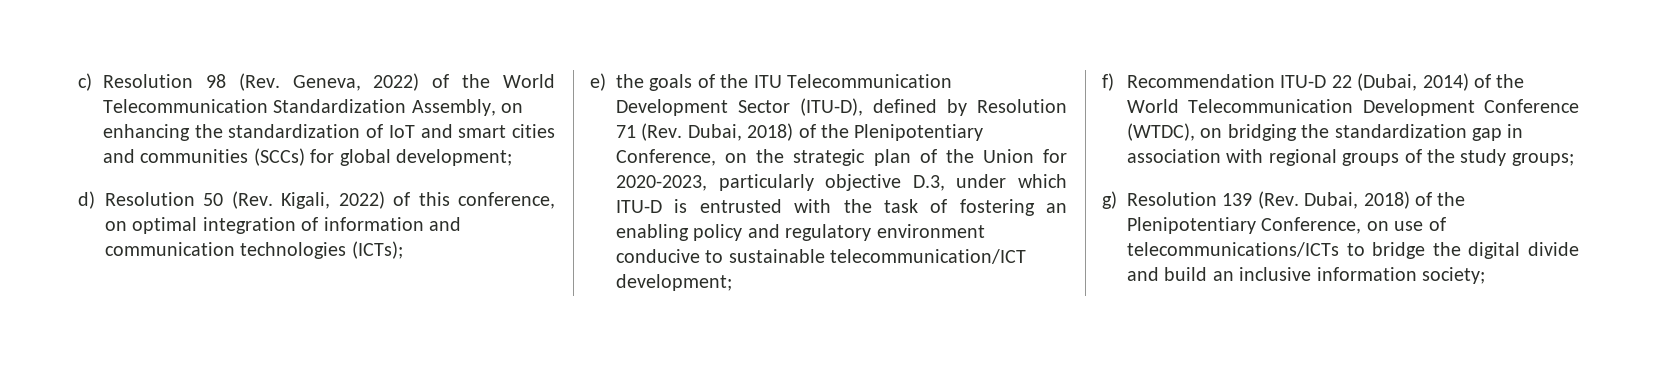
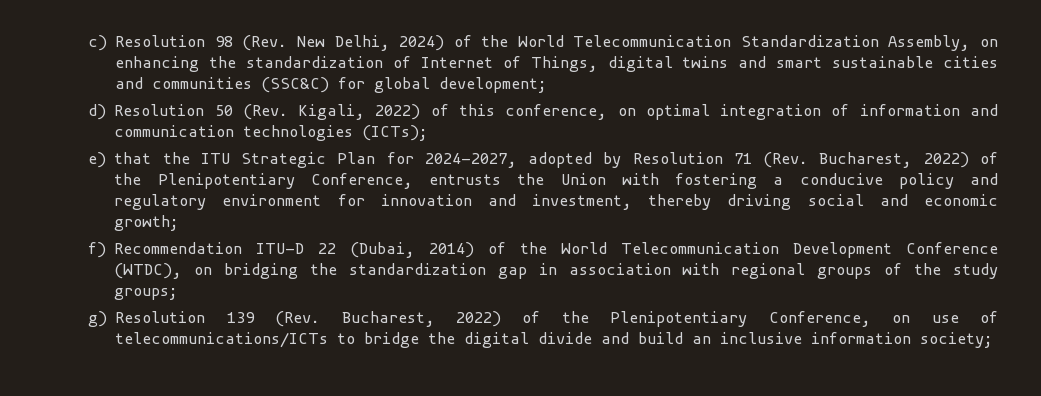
[292,73,420,91] Geneva, 2022) -> [296,35,445,51] New Delhi, 2024)
[388,125,415,138] IoT -> [420,56,729,72] Internet of Things, digital twins
(507, 131) none -> [832,56,934,68] sustainable
[253,148,305,166] (SCCs) -> [261,77,330,93] (SSC&C)
[616,74,952,91] [616,98,937,116] the goals of the ITU Telecommunication Development Sector (ITU-D), defined -> [114,152,593,168] that the ITU Strategic Plan for 2024-2027, adopted
[687,123,984,141] [616,149,1067,166] [616,174,1067,191] [616,199,1067,216] [616,224,985,241] [616,249,1027,264] [616,274,732,291] Dubai, 2018) of the Plenipotentiary Conference, on the strategic plan of the Union for 2020-2023, particularly objective D.3, under which ITU-D is entrusted with the task of fostering an enabling policy and regulatory environment conducive to sustainable telecommunication/ICT development; -> [819,152,998,168] [114,173,998,189] [114,194,998,210] [114,215,180,231] Bucharest, 2022) of the Plenipotentiary Conference, entrusts the Union with fostering a conducive policy and regulatory environment for innovation and investment, thereby driving social and economic growth;
[1304,191,1410,209] Dubai, 2018) -> [341,311,501,327] Bucharest, 2022)

